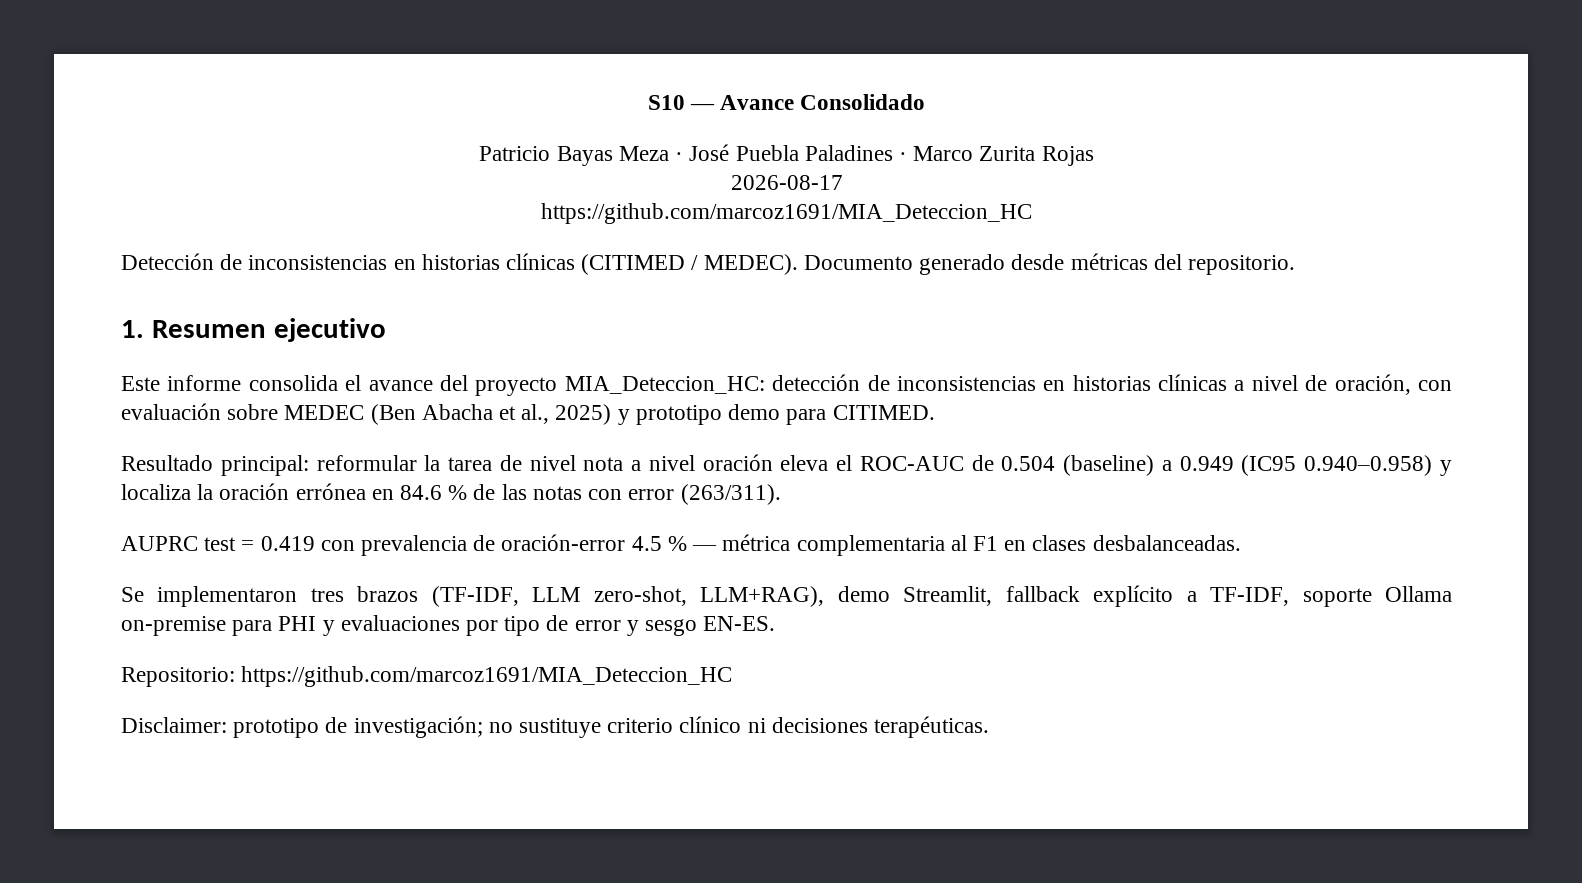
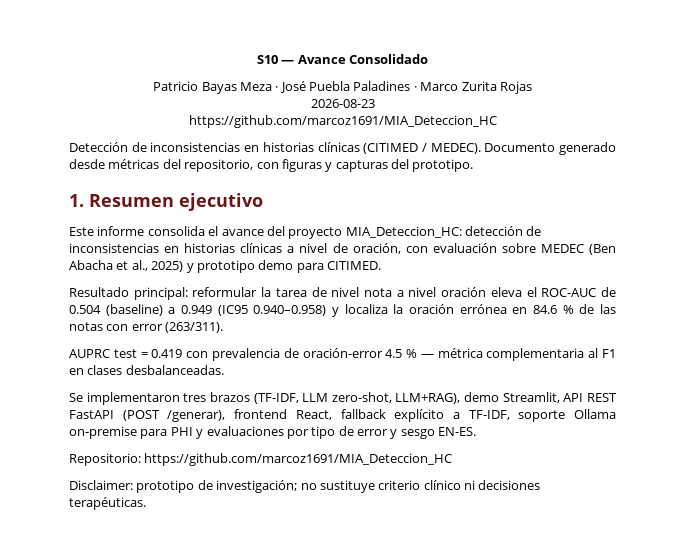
[730,175,843,190] 2026-08-17 -> [310,99,375,108] 2026-08-23
[1187,255,1295,275] repositorio. -> [184,159,474,172] repositorio, con figuras y capturas del prototipo.
(993, 596) none -> [563,393,617,402] [69,409,332,422] API REST FastAPI (POST /generar), frontend React,

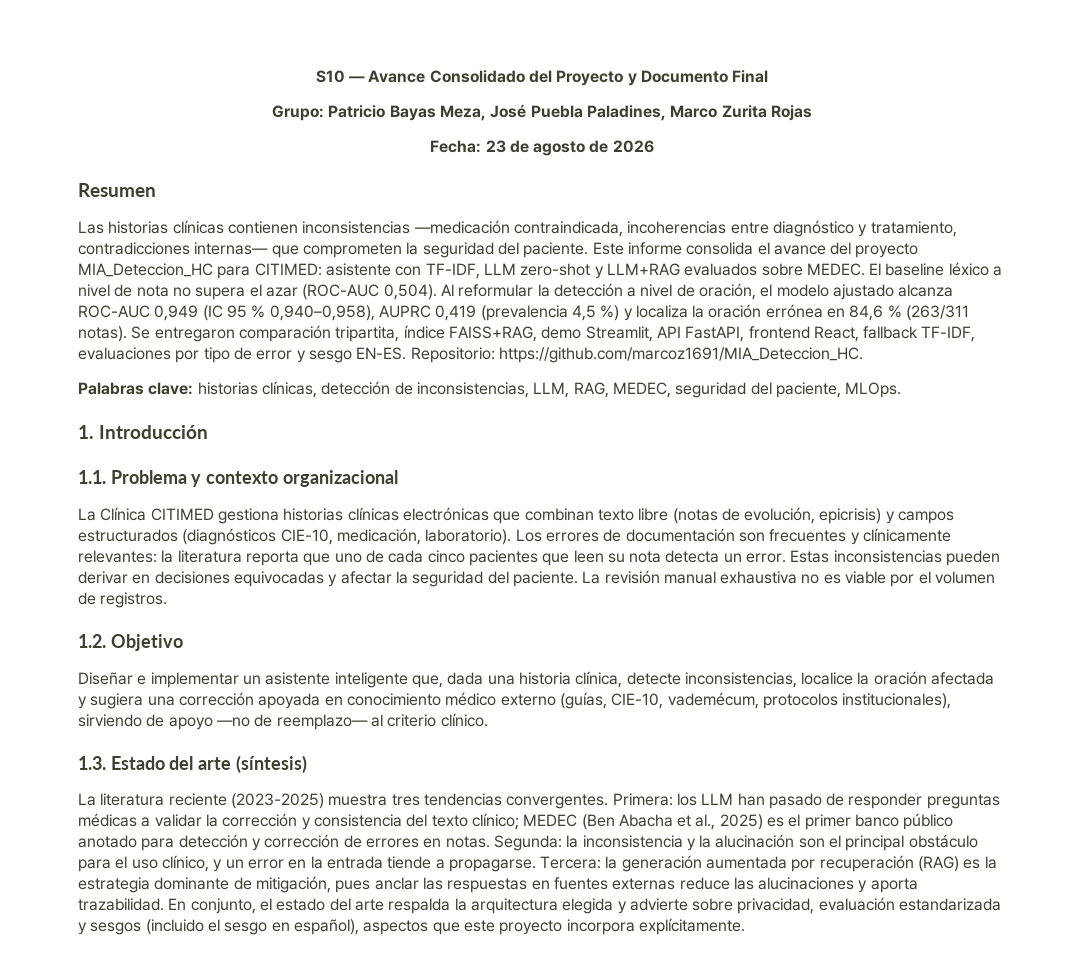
[153,81,532,94] [310,99,375,108] [188,115,497,128] [69,142,616,155] [69,159,474,172] [69,193,263,211] // Patricio Bayas Meza · José Puebla Paladines · Marco Zurita Rojas // 2026-08-23 // https://github.com/marcoz1691/MIA_Deteccion_HC // Detección de inconsistencias en historias clínicas (CITIMED / MEDEC). Documento generado desde métricas del repositorio, con figuras y capturas del prototipo. // 1. Resumen ejecutivo // -> [529,70,769,86] [272,104,812,121] [430,140,654,156] [78,183,156,197] [78,220,957,237] [78,242,589,258] del Proyecto y Documento Final // Grupo: Patricio Bayas Meza, José Puebla Paladines, Marco Zurita Rojas // Fecha: 23 de agosto de 2026 // Resumen // Las historias clínicas contienen inconsistencias —medicación contraindicada, incoherencias entre diagnóstico y tratamiento, contradicciones internas— que comprometen la seguridad del paciente.
[345,226,542,238] [69,243,616,255] [69,260,381,273] [69,287,616,300] [69,304,327,316] MIA_Deteccion_HC: detección de inconsistencias en historias clínicas a nivel de oración, con evaluación sobre MEDEC (Ben Abacha et al., 2025) y prototipo demo para CITIMED. // Resultado principal: reformular la tarea de nivel nota a nivel oración eleva el ROC-AUC de 0.504 (baseline) a 0.949 (IC95 0.940–0.958) -> [78,262,1003,279] [78,283,954,300] [78,305,620,321] MIA_Deteccion_HC para CITIMED: asistente con TF-IDF, LLM zero-shot y LLM+RAG evaluados sobre MEDEC. El baseline léxico a nivel de nota no supera el azar (ROC-AUC 0,504). Al reformular la detección a nivel de oración, el modelo ajustado alcanza ROC-AUC 0,949 (IC 95 % 0,940–0,958), AUPRC 0,419 (prevalencia 4,5 %)
[533,304,617,314] [69,322,224,333] [69,348,616,361] [69,365,224,375] [69,392,617,405] [69,409,616,422] [69,426,204,439] 84.6 % de las notas con error (263/311). // AUPRC test = 0.419 con prevalencia de oración-error 4.5 % — métrica complementaria al F1 en clases desbalanceadas. // Se implementaron tres brazos (TF-IDF, LLM zero-shot, LLM+RAG), demo Streamlit, API REST FastAPI (POST /generar), frontend React, fallback explícito a TF-IDF, soporte Ollama on-premise para PHI y -> [849,305,970,321] [78,325,976,342] 84,6 % (263/311 notas). Se entregaron comparación tripartita, índice FAISS+RAG, demo Streamlit, API FastAPI, frontend React, fallback TF-IDF,
[69,453,453,466] [69,480,541,493] [69,497,146,510] // Repositorio: https://github.com/marcoz1691/MIA_Deteccion_HC // Disclaimer: prototipo de investigación; no sustituye criterio clínico ni decisiones terapéuticas. -> [410,347,863,363] [78,381,902,398] [78,425,208,439] [78,470,398,487] [78,507,955,524] [78,528,951,545] [78,550,1001,566] [78,570,996,587] [78,592,168,608] [78,634,183,651] [78,671,995,688] [78,692,952,709] [78,713,488,730] [78,755,307,773] [78,793,1000,809] [78,813,954,830] [78,834,978,851] [78,855,997,872] [78,876,918,893] [78,897,1002,914] [78,918,745,935] Repositorio: https://github.com/marcoz1691/MIA_Deteccion_HC. // Palabras clave: historias clínicas, detección de inconsistencias, LLM, RAG, MEDEC, seguridad del paciente, MLOps. // 1. Introducción // 1.1. Problema y contexto organizacional // La Clínica CITIMED gestiona historias clínicas electrónicas que combinan texto libre (notas de evolución, epicrisis) y campos estructurados (diagnósticos CIE-10, medicación, laboratorio). Los errores de documentación son frecuentes y clínicamente relevantes: la literatura reporta que uno de cada cinco pacientes que leen su nota detecta un error. Estas inconsistencias pueden derivar en decisiones equivocadas y afectar la seguridad del paciente. La revisión manual exhaustiva no es viable por el volumen de registros. // 1.2. Objetivo // Diseñar e implementar un asistente inteligente que, dada una historia clínica, detecte inconsistencias, localice la oración afectada y sugiera una corrección apoyada en conocimiento médico externo (guías, CIE-10, vademécum, protocolos institucionales), sirviendo de apoyo —no de reemplazo— al criterio clínico. // 1.3. Estado del arte (síntesis) // La literatura reciente (2023-2025) muestra tres tendencias convergentes. Primera: los LLM han pasado de responder preguntas médicas a validar la corrección y consistencia del texto clínico; MEDEC (Ben Abacha et al., 2025) es el primer banco público anotado para detección y corrección de errores en notas. Segunda: la inconsistencia y la alucinación son el principal obstáculo para el uso clínico, y un error en la entrada tiende a propagarse. Tercera: la generación aumentada por recuperación (RAG) es la estrategia dominante de mitigación, pues anclar las respuestas en fuentes externas reduce las alucinaciones y aporta trazabilidad. En conjunto, el estado del arte respalda la arquitectura elegida y advierte sobre privacidad, evaluación estandarizada y sesgos (incluido el sesgo en español), aspectos que este proyecto incorpora explícitamente.

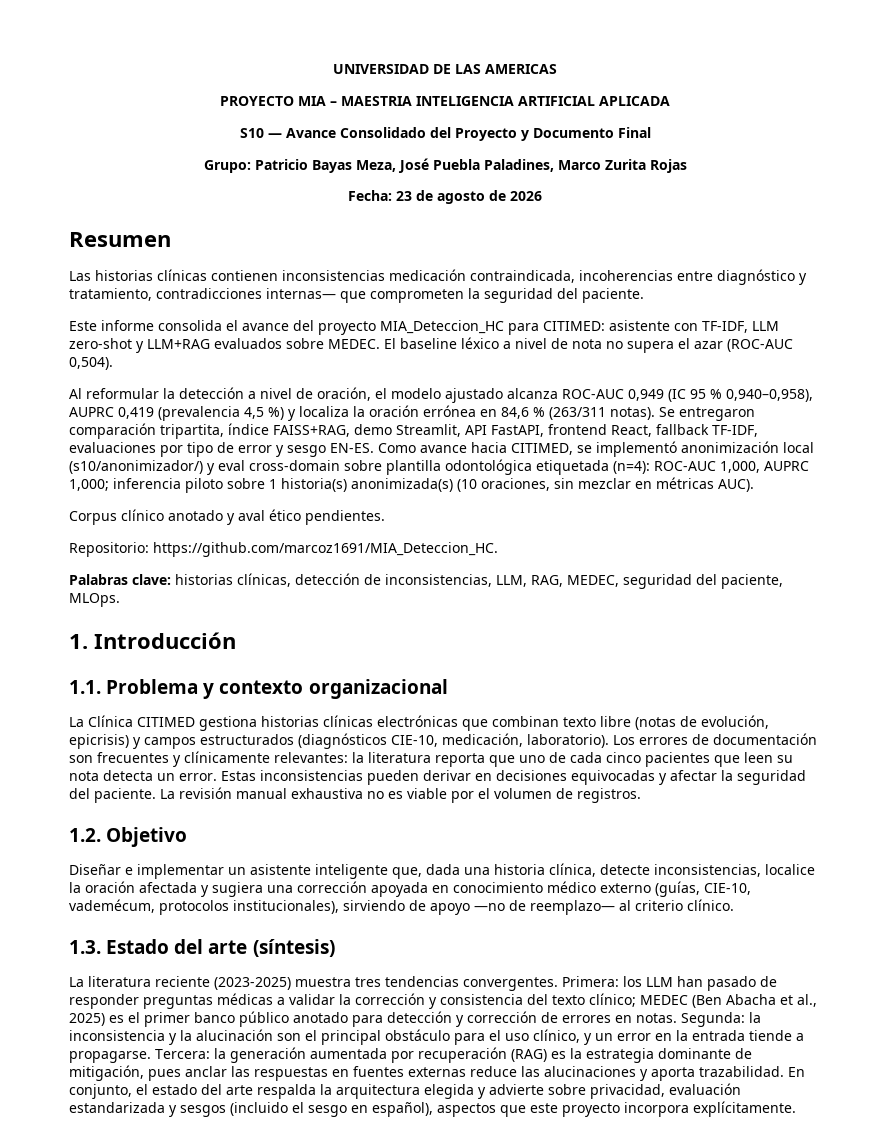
(315, 76) none -> [333,64,557,74] [220,96,670,106] UNIVERSIDAD DE LAS AMERICAS // PROYECTO MIA – MAESTRIA INTELIGENCIA ARTIFICIAL APLICADA //
[413,220,510,234] —medicación -> [389,269,466,281] medicación
(589, 250) none -> (644, 295) //
(437, 292) none -> (113, 363) //
(407, 353) none -> [378,441,814,457] [69,459,809,475] [69,477,754,493] [69,509,385,525] Como avance hacia CITIMED, se implementó anonimización local (s10/anonimizador/) y eval cross-domain sobre plantilla odontológica etiquetada (n=4): ROC-AUC 1,000, AUPRC 1,000; inferencia piloto sobre 1 historia(s) anonimizada(s) (10 oraciones, sin mezclar en métricas AUC). // Corpus clínico anotado y aval ético pendientes. //

